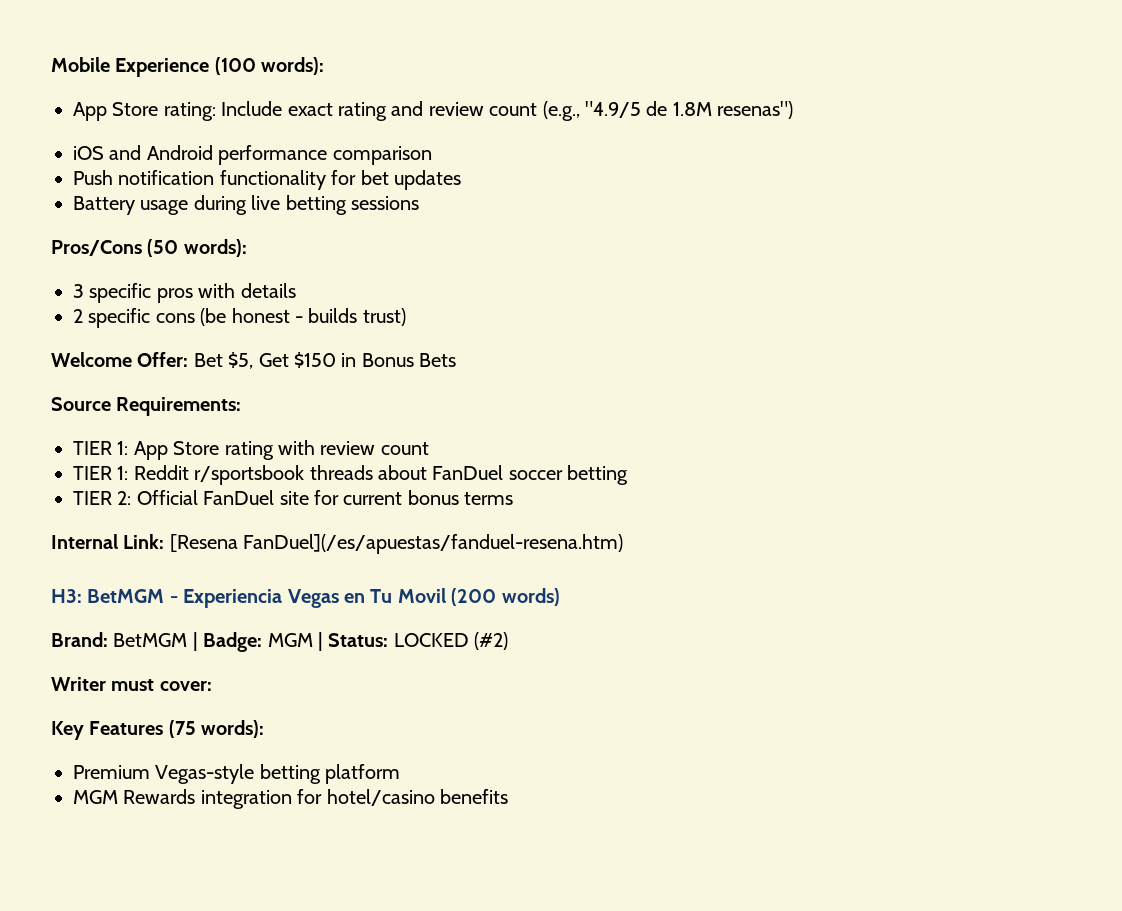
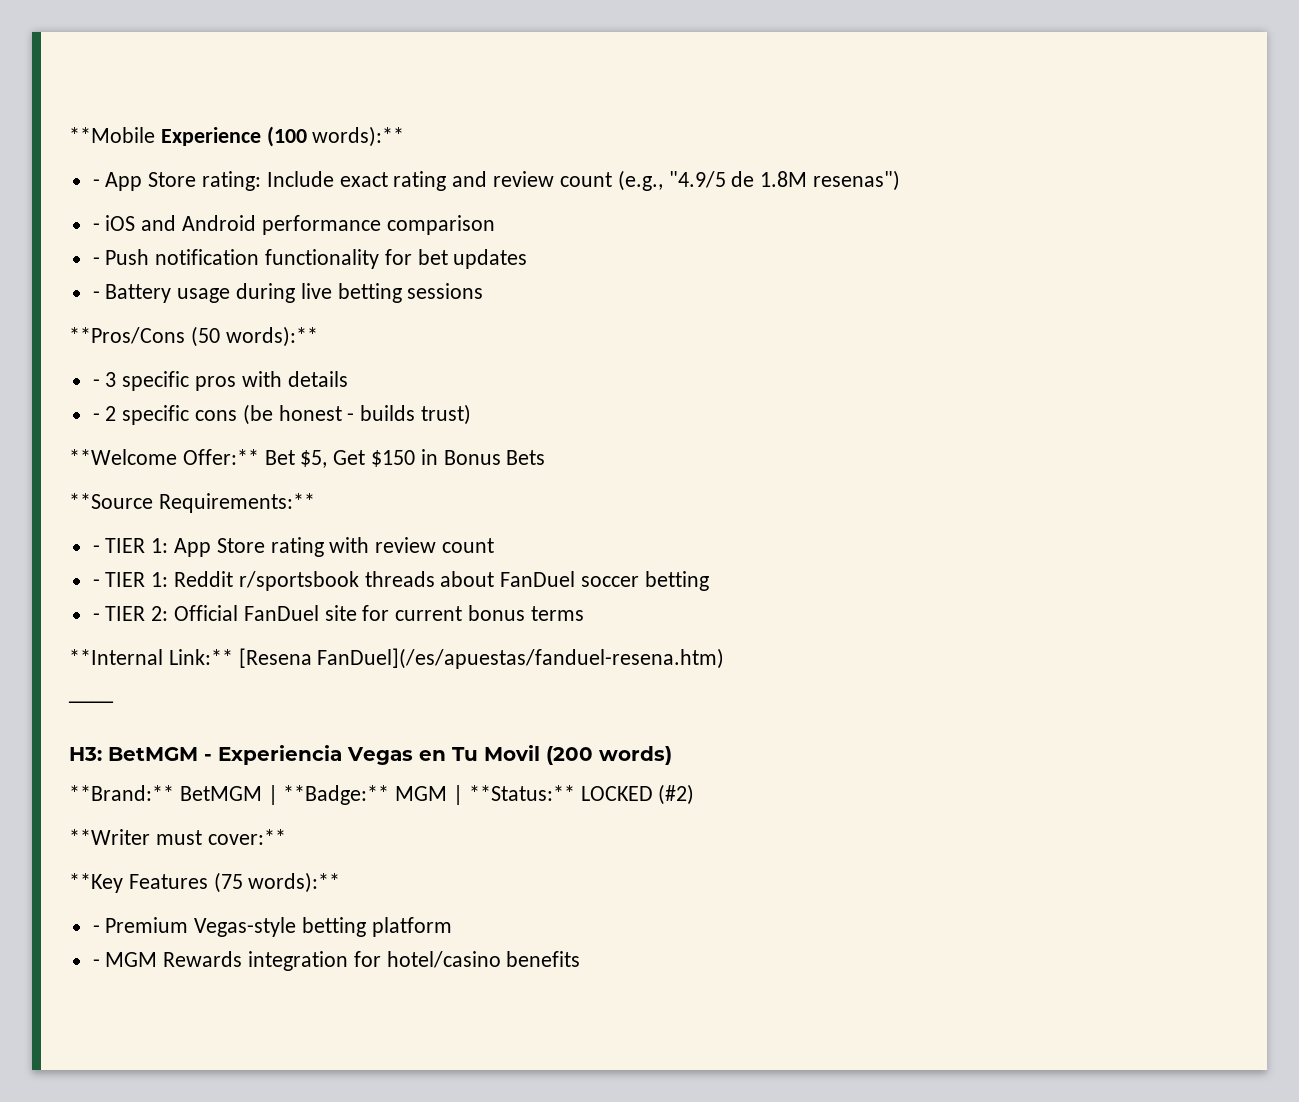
[51,57,110,72] Mobile -> [69,127,155,143] **Mobile
[261,57,325,75] words): // -> [312,126,405,147] [92,179,100,187] words):** // -
(794, 110) none -> [92,223,100,231] -
(432, 155) none -> [92,257,100,265] -
(461, 180) none -> [92,291,100,299] -
[51,239,247,257] Pros/Cons (50 words): // -> [69,326,318,347] [92,379,100,387] **Pros/Cons (50 words):** // -
(296, 290) none -> [92,413,100,421] -
[51,352,189,367] Welcome Offer: -> [69,449,259,465] **Welcome Offer:**
[51,397,242,416] Source Requirements: // -> [69,493,315,513] [92,545,100,553] **Source Requirements:** // -
(429, 448) none -> [92,579,100,587] -
(629, 475) none -> [92,613,100,621] -
[51,534,165,549] Internal Link: -> [69,649,233,665] **Internal Link:**
(624, 544) none -> [68,701,114,709] // ────
[51,632,108,647] Brand: -> [69,785,174,801] **Brand:**
[203,632,263,652] Badge: -> [283,785,390,805] **Badge:**
[328,633,389,647] Status: -> [468,785,575,801] **Status:**
[51,677,212,691] [51,720,265,740] Writer must cover: // Key Features (75 words): // -> [69,829,286,845] [69,872,341,893] [92,925,100,933] **Writer must cover:** // **Key Features (75 words):** // -
(401, 774) none -> [92,959,100,967] -

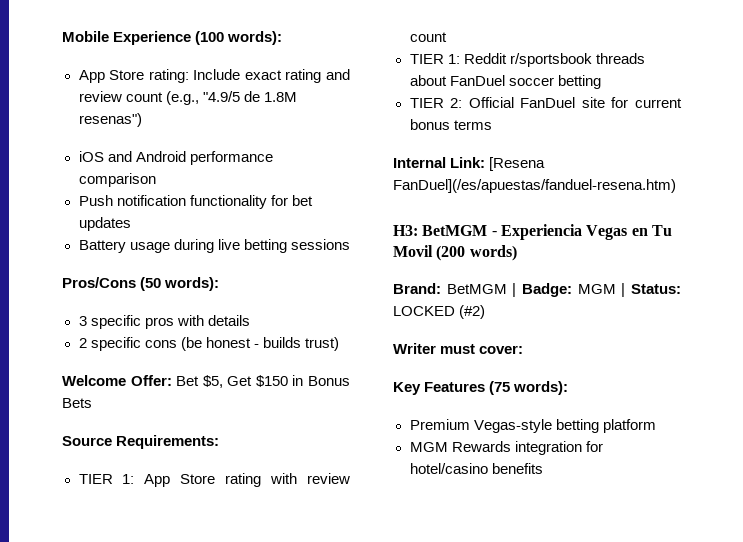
[69,127,155,143] **Mobile -> [62,31,109,42] Mobile
[312,126,405,147] [92,179,100,187] words):** // - -> [227,31,283,45] words): //
[92,223,100,231] - -> (142, 120) none
[92,257,100,265] - -> (156, 180) none
[92,291,100,299] - -> (131, 224) none
[69,326,318,347] [92,379,100,387] **Pros/Cons (50 words):** // - -> [62,277,220,291] Pros/Cons (50 words): //
[92,413,100,421] - -> (250, 320) none
[69,449,259,465] **Welcome Offer:** -> [62,375,172,386] Welcome Offer:
[69,493,315,513] [92,545,100,553] **Source Requirements:** // - -> [62,435,220,449] Source Requirements: //
[92,579,100,587] - -> (447, 37) none
[92,613,100,621] - -> (601, 82) none
[69,649,233,665] **Internal Link:** -> [393,157,486,168] Internal Link:
[68,701,114,709] // ──── -> (676, 186) none
[69,785,174,801] **Brand:** -> [393,283,441,294] Brand:
[283,785,390,805] **Badge:** -> [522,283,572,297] Badge:
[468,785,575,801] **Status:** -> [631,284,681,294] Status:
[69,829,286,845] [69,872,341,893] [92,925,100,933] **Writer must cover:** // **Key Features (75 words):** // - -> [393,343,524,354] [393,381,569,395] Writer must cover: // Key Features (75 words): //
[92,959,100,967] - -> (656, 426) none

